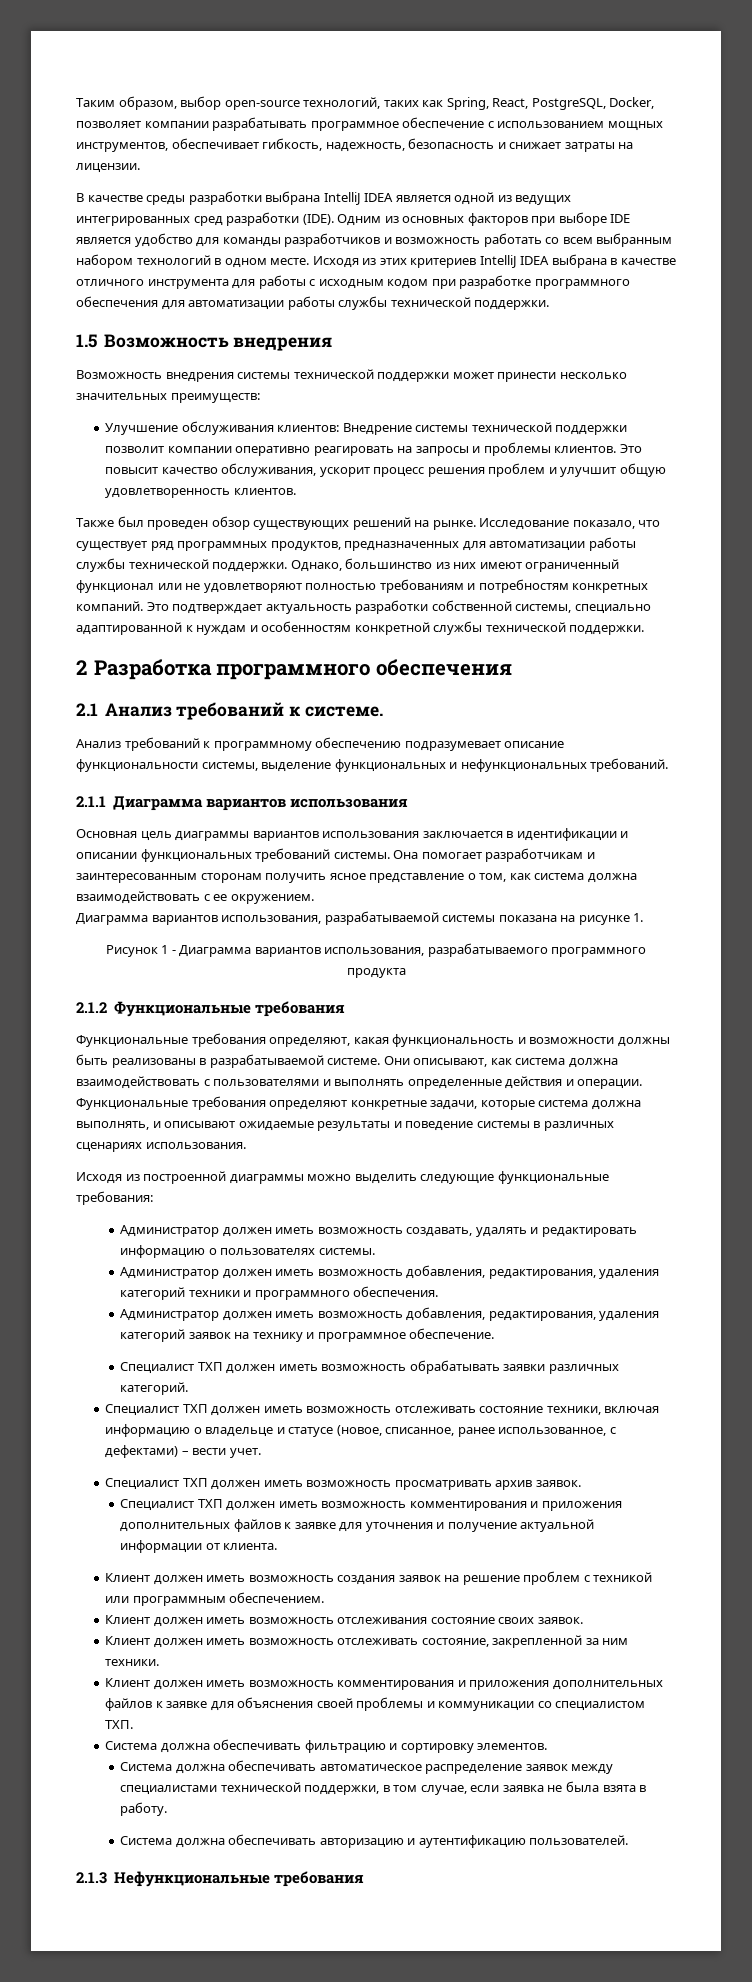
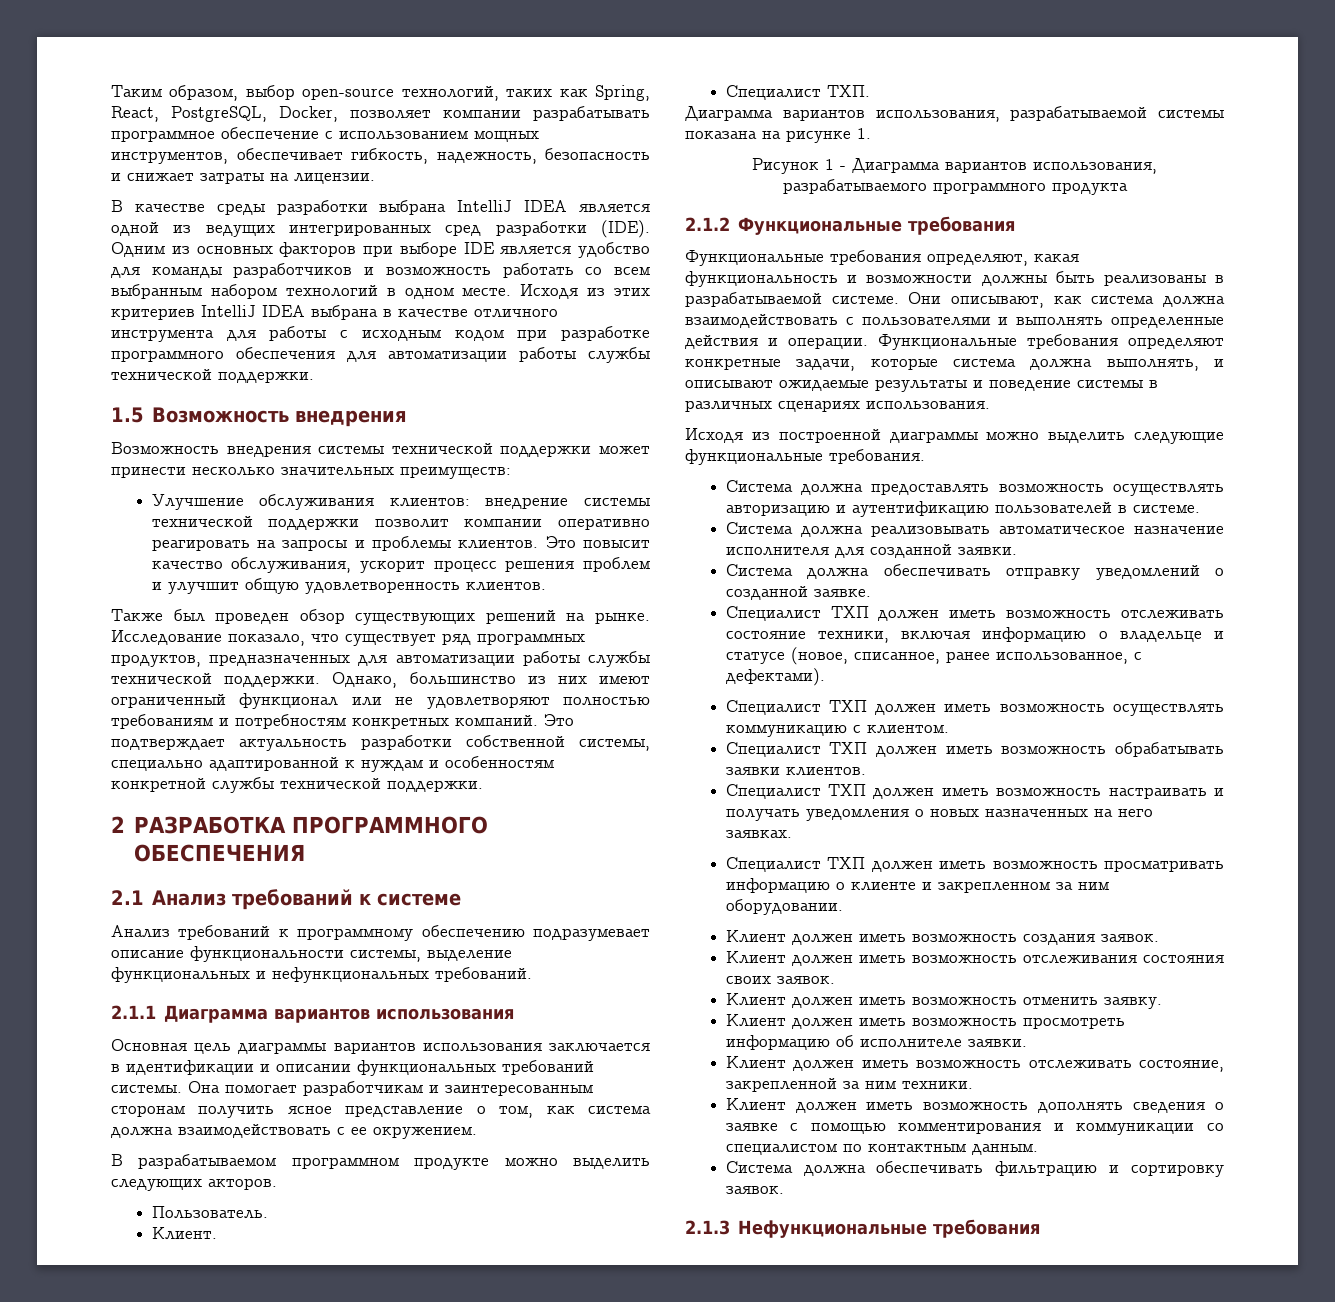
[342,423,412,435] Внедрение -> [485,497,569,509] внедрение
[93,659,512,680] Разработка программного обеспечения -> [133,816,488,834] [133,844,305,862] РАЗРАБОТКА ПРОГРАММНОГО ОБЕСПЕЧЕНИЯ
[304,706,383,717] системе. -> [377,893,462,906] системе
(314, 899) none -> [111,1154,650,1170] [111,1178,277,1191] [151,1206,268,1219] [151,1227,217,1240] [725,85,870,100] // В разрабатываемом программном продукте можно выделить следующих акторов. // Пользователь. // Клиент. // Специалист ТХП.
[76,1191,153,1205] [120,1225,637,1237] [120,1245,375,1258] [120,1265,660,1279] [120,1286,439,1300] [120,1307,660,1321] [120,1328,495,1342] [120,1360,619,1374] [120,1382,189,1395] требования: // Администратор должен иметь возможность создавать, удалять и редактировать информацию о пользователях системы. // Администратор должен иметь возможность добавления, редактирования, удаления категорий техники и программного обеспечения. // Администратор должен иметь возможность добавления, редактирования, удаления категорий заявок на технику и программное обеспечение. // Специалист ТХП должен иметь возможность обрабатывать заявки различных категорий. -> [829,449,925,464] [725,480,1224,496] [725,501,1200,517] [725,522,1224,537] [725,544,1017,558] [725,564,1224,580] [725,586,871,600] требования. // Система должна предоставлять возможность осуществлять авторизацию и аутентификацию пользователей в системе. // Система должна реализовывать автоматическое назначение исполнителя для созданной заявки. // Система должна обеспечивать отправку уведомлений о созданной заявке.
[105,1445,261,1458] дефектами) – вести учет. -> [725,668,825,686] [725,700,1224,716] [725,725,949,737] [725,742,1224,757] [725,767,866,776] [725,784,1224,799] [725,809,1153,821] [725,830,792,838] дефектами). // Специалист ТХП должен иметь возможность осуществлять коммуникацию с клиентом. // Специалист ТХП должен иметь возможность обрабатывать заявки клиентов. // Специалист ТХП должен иметь возможность настраивать и получать уведомления о новых назначенных на него заявках.
[495,1480,581,1490] [120,1499,622,1511] [120,1519,595,1532] [120,1540,278,1553] архив заявок. // Специалист ТХП должен иметь возможность комментирования и приложения дополнительных файлов к заявке для уточнения и получение актуальной информации от клиента. -> [725,878,1109,893] [725,899,843,915] информацию о клиенте и закрепленном за ним оборудовании.
[398,1571,653,1585] [105,1592,325,1606] заявок на решение проблем с техникой или программным обеспечением. -> [1100,934,1159,942] заявок.
[430,1617,495,1624] состояние -> [1143,955,1224,963] состояния
(583, 1620) none -> [725,993,1162,1009] [725,1014,1125,1029] [725,1035,1027,1050] // Клиент должен иметь возможность отменить заявку. // Клиент должен иметь возможность просмотреть информацию об исполнителе заявки.
[337,1680,663,1690] [105,1697,646,1711] [105,1720,134,1729] комментирования и приложения дополнительных файлов к заявке для объяснения своей проблемы и коммуникации со специалистом ТХП. -> [1038,1102,1224,1113] [725,1122,1224,1135] [725,1144,1038,1155] дополнять сведения о заявке с помощью комментирования и коммуникации со специалистом по контактным данным.
[477,1743,548,1750] [120,1760,614,1774] [120,1781,647,1795] [120,1802,168,1816] [120,1834,629,1848] элементов. // Система должна обеспечивать автоматическое распределение заявок между специалистами технической поддержки, в том случае, если заявка не была взята в работу. // Система должна обеспечивать авторизацию и аутентификацию пользователей. -> [725,1186,784,1194] заявок.

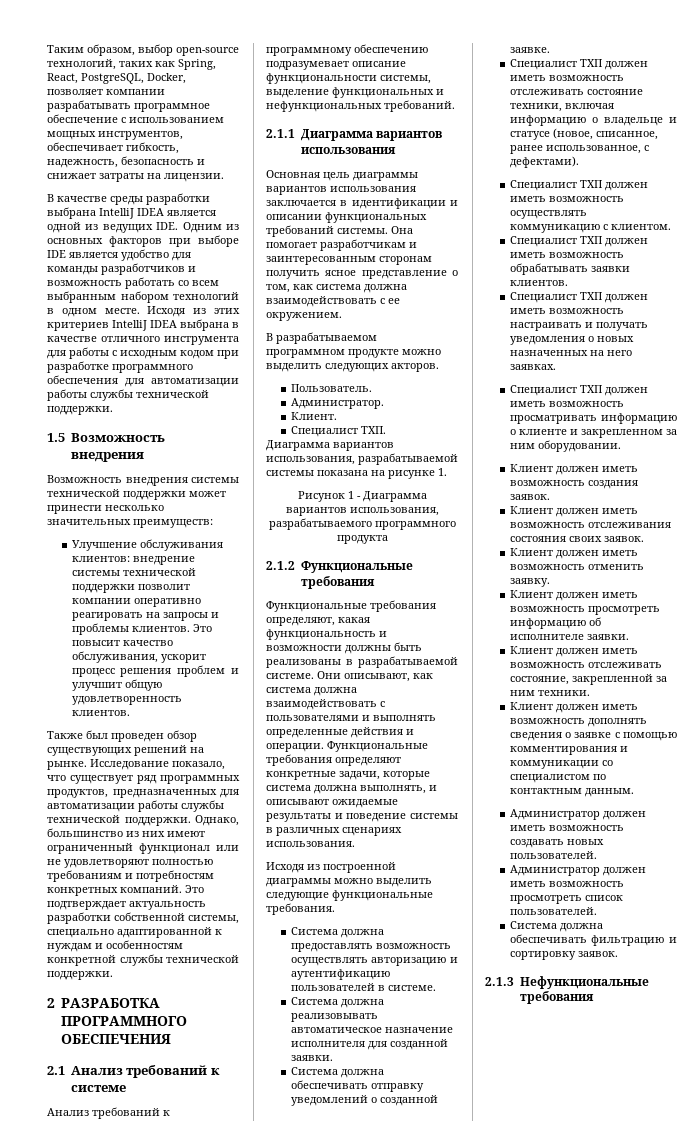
[289,220,650,238] интегрированных сред разработки (IDE). -> [156,222,179,230] IDE.
(268, 1212) none -> [290,398,384,409] // Администратор.
(1038, 1149) none -> [509,809,646,820] [509,825,624,831] [509,839,604,848] [509,851,597,859] [509,865,646,876] [509,881,624,887] [509,895,623,904] [509,907,597,915] // Администратор должен иметь возможность создавать новых пользователей. // Администратор должен иметь возможность просмотреть список пользователей.

